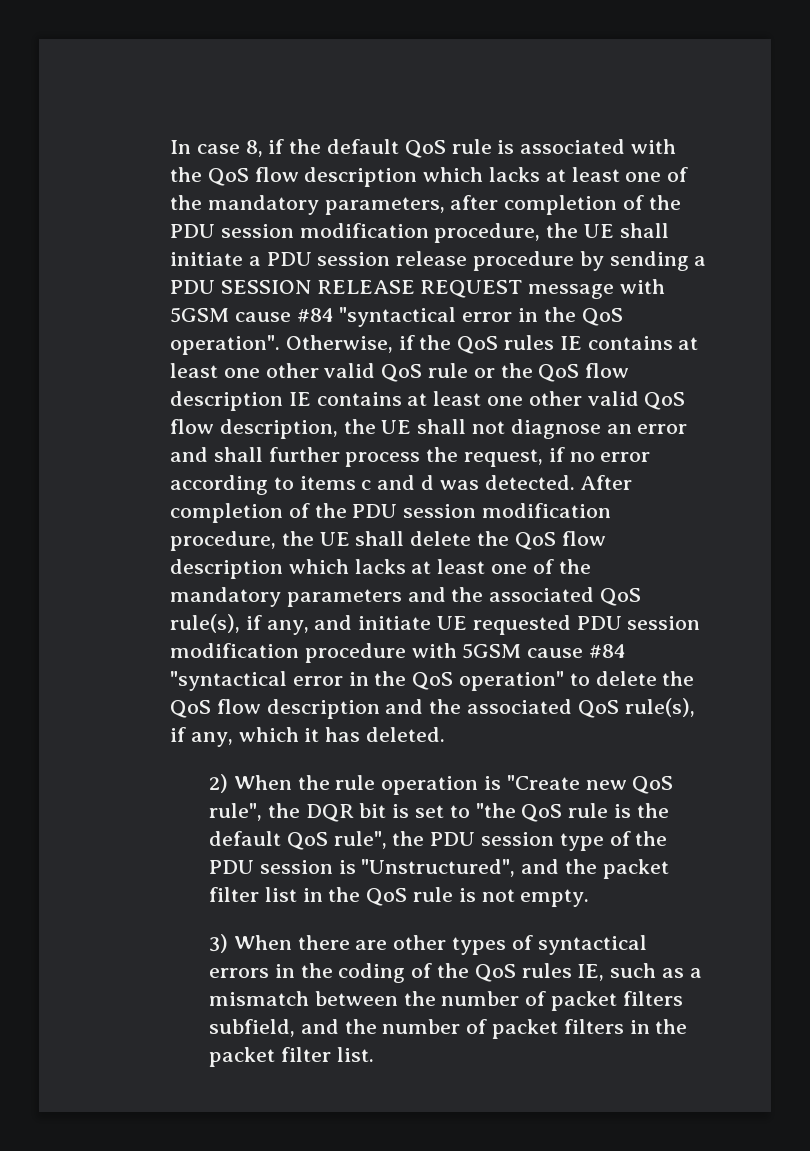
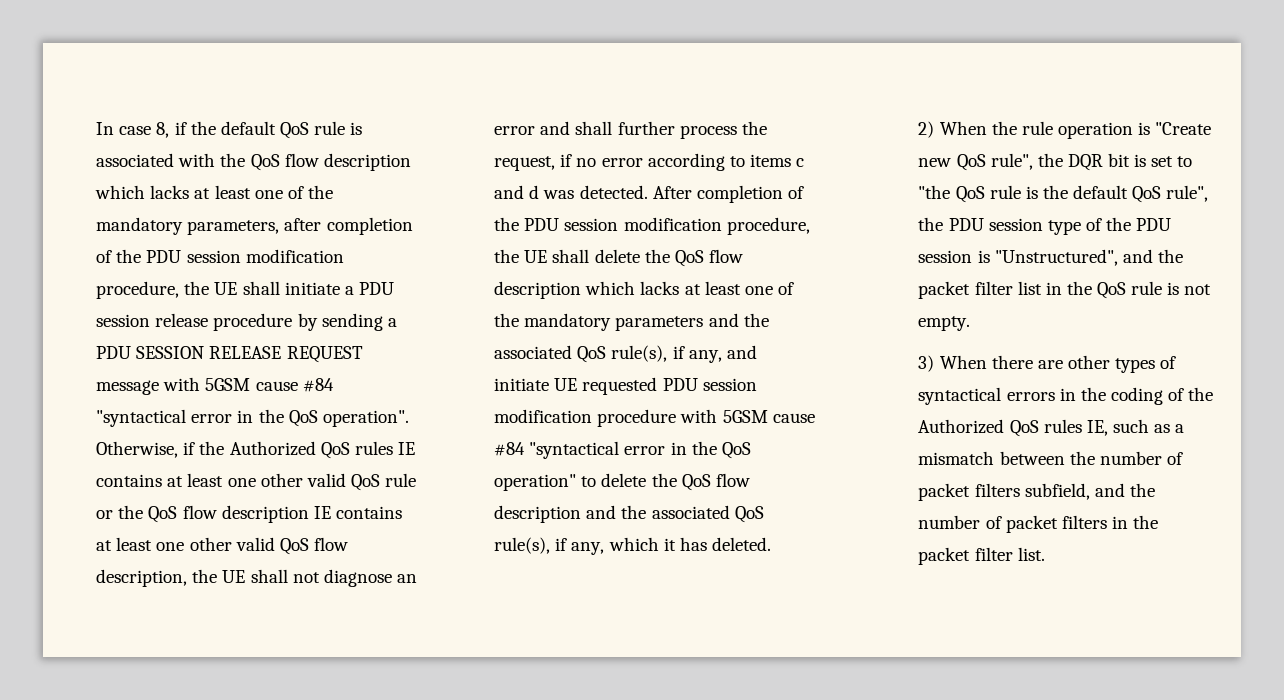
(452, 342) none -> [229,441,316,456] Authorized
(470, 970) none -> [918,419,1005,434] Authorized

